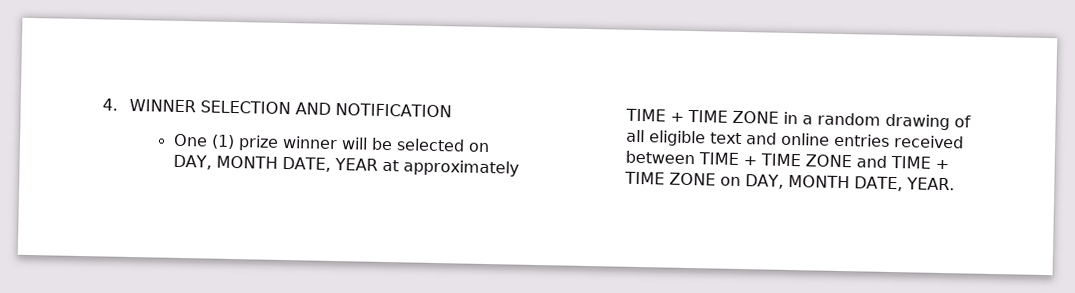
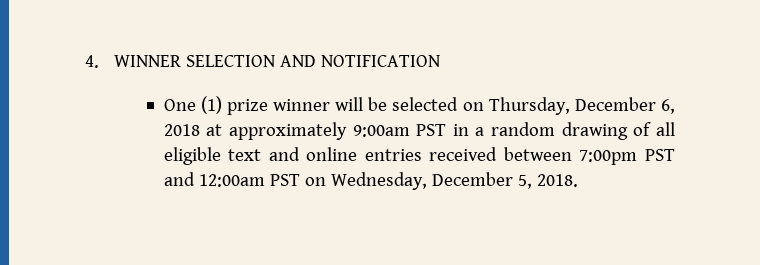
[172,154,519,177] [624,108,779,124] DAY, MONTH DATE, YEAR at approximately TIME + TIME ZONE -> [488,97,675,115] [163,122,447,140] Thursday, December 6, 2018 at approximately 9:00am PST
[697,152,949,170] [623,171,955,192] TIME + TIME ZONE and TIME + TIME ZONE on DAY, MONTH DATE, YEAR. -> [579,149,676,165] [163,172,578,190] 7:00pm PST and 12:00am PST on Wednesday, December 5, 2018.

